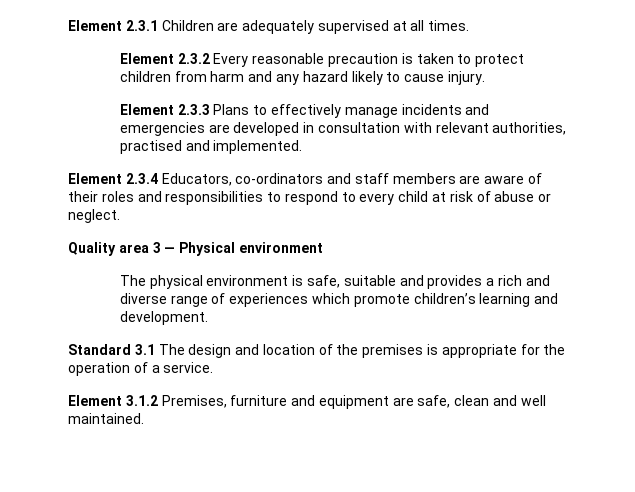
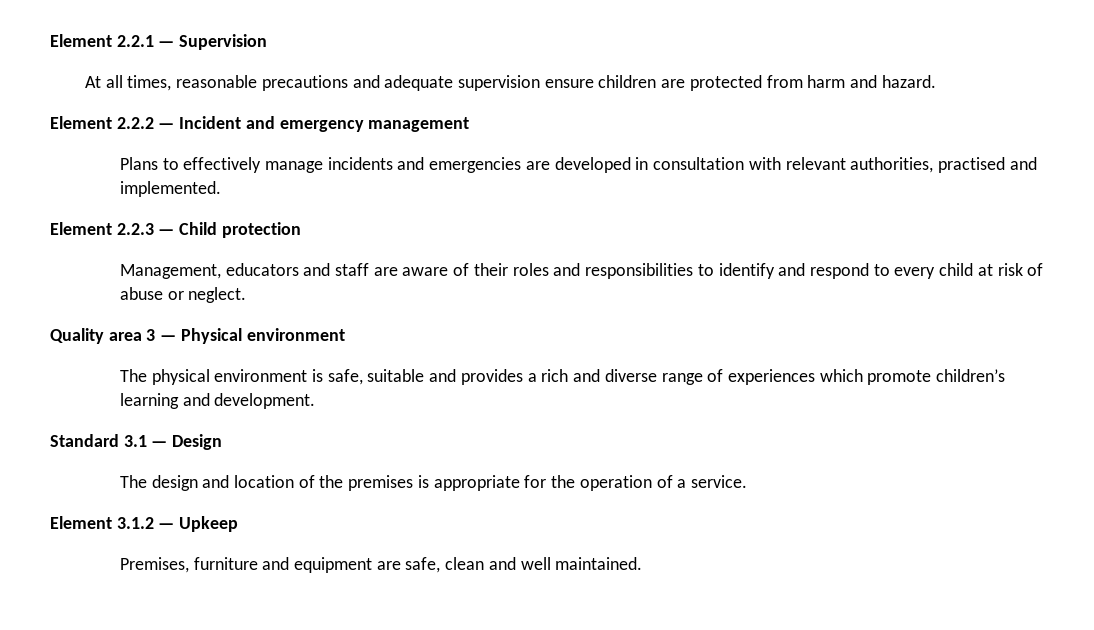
[68,20,470,34] [119,53,525,67] [119,71,485,85] [119,104,210,115] Element 2.3.1 Children are adequately supervised at all times. // Element 2.3.2 Every reasonable precaution is taken to protect children from harm and any hazard likely to cause injury. // Element 2.3.3 -> [50,34,268,50] [84,75,936,91] [50,116,470,132] Element 2.2.1 — Supervision // At all times, reasonable precautions and adequate supervision ensure children are protected from harm and hazard. // Element 2.2.2 — Incident and emergency management //
[125,173,324,186] 2.3.4 Educators, co-ordinators -> [116,222,301,238] [119,263,299,279] 2.2.3 — Child protection // Management, educators
[392,173,456,184] members -> (370, 269) none
(282, 197) none -> [718,263,806,279] identify and
(155, 349) none -> [151,434,223,450] — Design //
(158, 400) none -> [158,516,239,532] — Upkeep //

